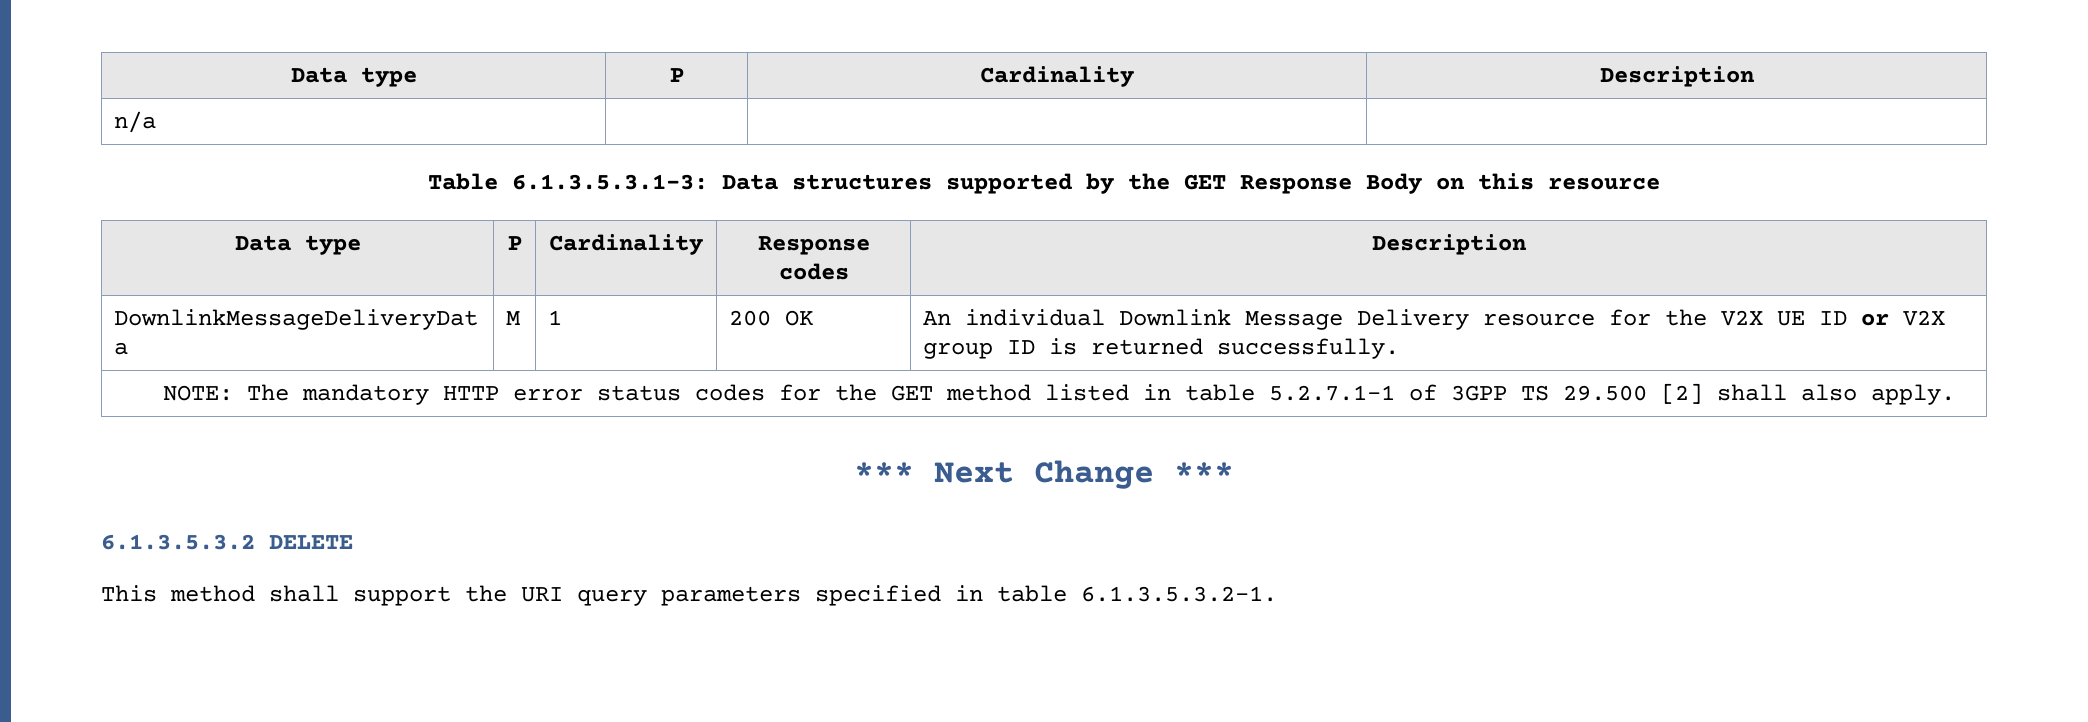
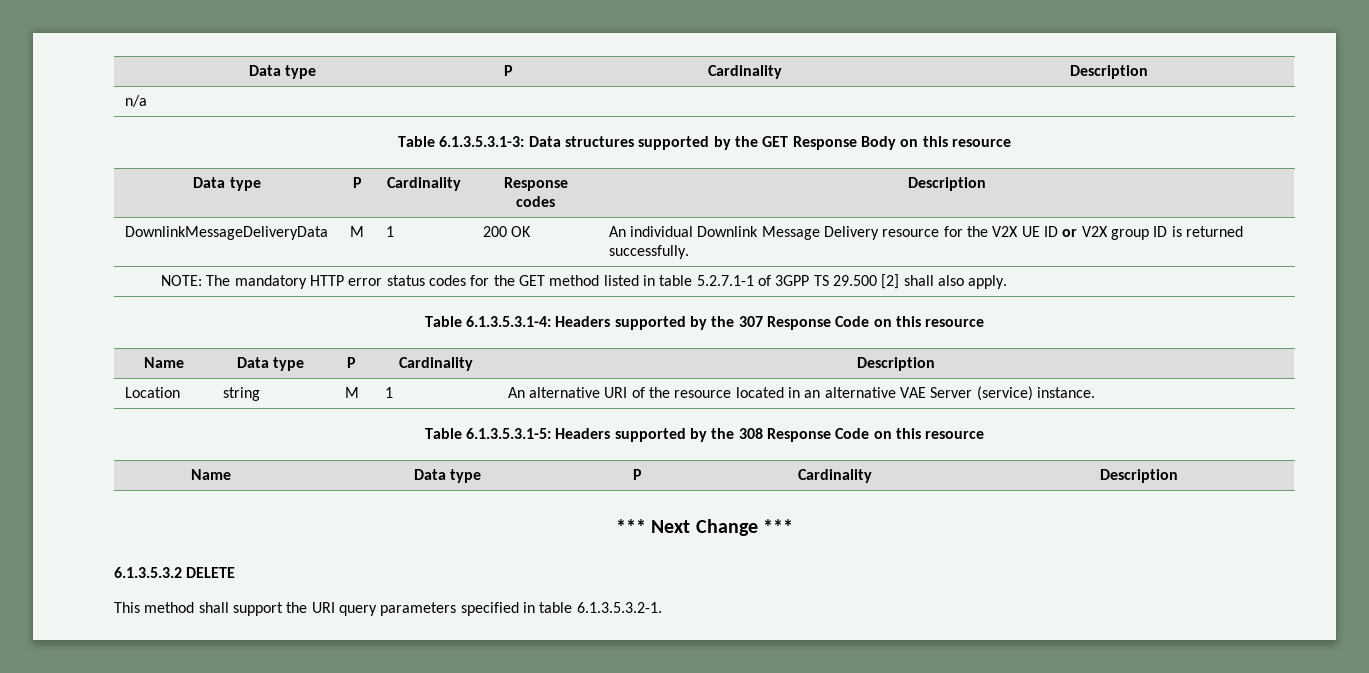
(1956, 394) none -> [424,316,985,330] [143,357,184,368] [236,357,305,371] [347,357,356,368] [399,357,473,371] [857,357,935,371] [124,387,180,398] [222,387,260,401] [344,387,359,398] [384,387,393,398] [507,386,1095,401] [424,428,985,442] [190,469,231,480] [413,469,482,483] [632,469,642,480] [797,469,872,483] [1100,469,1178,483] // Table 6.1.3.5.3.1-4: Headers supported by the 307 Response Code on this resource // Name | Data type | P | Cardinality | Description // Location | string | M | 1 | An alternative URI of the resource located in an alternative VAE Server (service) instance. // Table 6.1.3.5.3.1-5: Headers supported by the 308 Response Code on this resource // Name | Data type | P | Cardinality | Description

